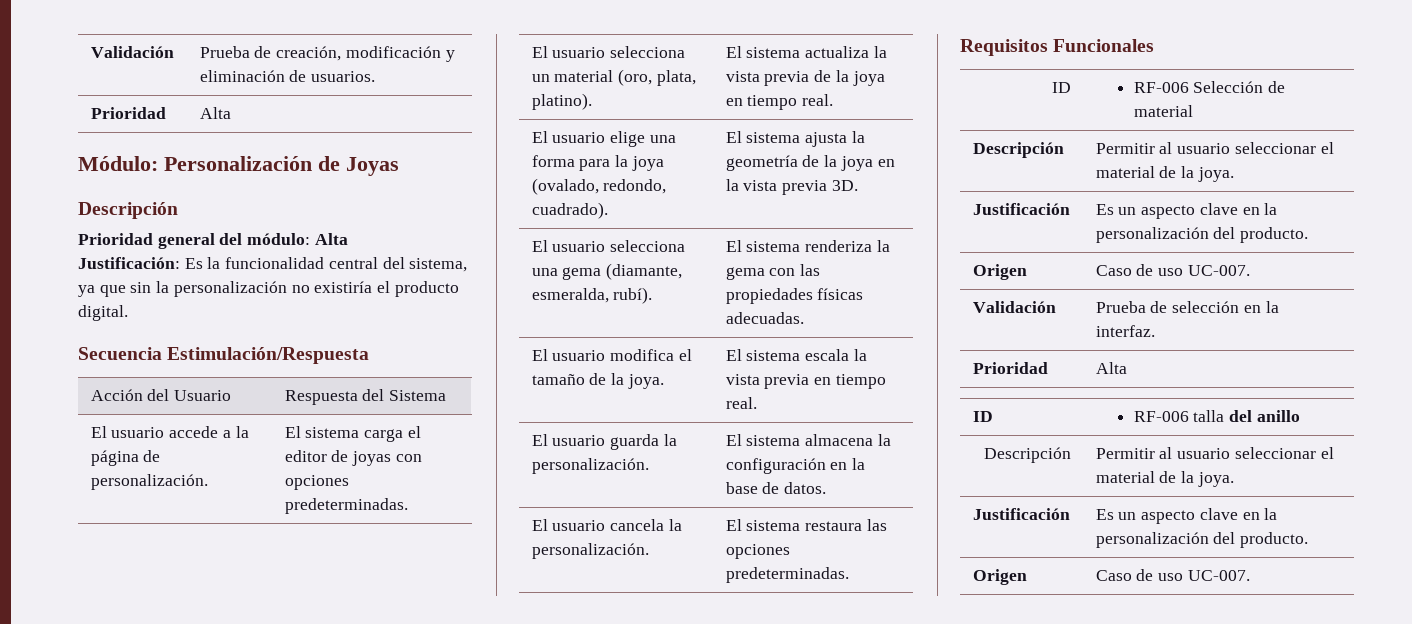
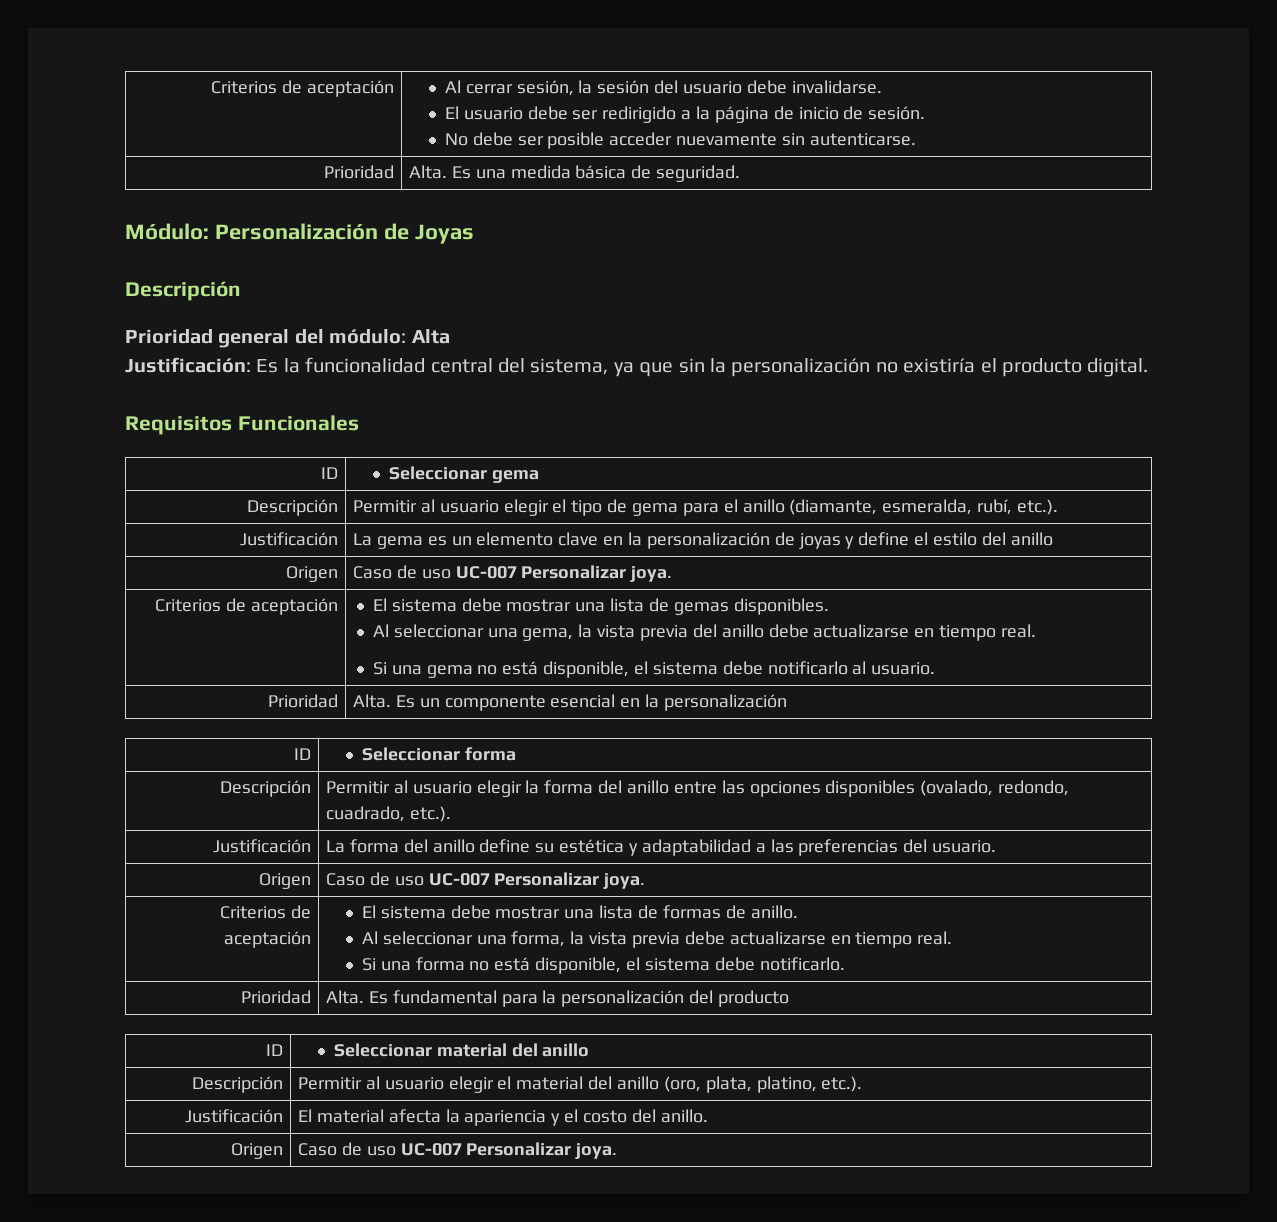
[90,46,174,58] [199,46,455,62] [199,70,376,82] [90,107,166,119] [199,107,231,119] Validación | Prueba de creación, modificación y eliminación de usuarios. // Prioridad | Alta -> [211,80,394,97] [444,80,882,96] [444,106,926,123] [444,132,916,149] [323,165,394,179] [409,165,741,182] Criterios de aceptación | Al cerrar sesión, la sesión del usuario debe invalidarse. // El usuario debe ser redirigido a la página de inicio de sesión. // No debe ser posible acceder nuevamente sin autenticarse. // Prioridad | Alta. Es una medida básica de seguridad.
[78,347,370,364] [90,389,232,401] [284,389,447,405] [90,426,249,438] [90,450,161,466] [90,474,208,490] [284,426,421,442] [284,450,422,466] [284,475,349,490] [284,498,408,514] [531,46,686,58] [531,69,696,86] [531,93,592,110] [725,46,887,58] [725,70,885,86] [725,94,834,110] [531,131,676,147] [531,155,664,171] [531,178,667,195] [531,202,608,219] [725,131,865,147] [725,155,895,171] [725,179,858,195] [531,240,686,252] [531,263,683,280] [531,287,653,304] [725,240,890,252] [725,264,821,280] [725,288,864,304] [725,312,804,324] [531,349,692,361] [531,373,664,389] [725,349,867,361] [725,374,886,389] [725,397,757,409] [531,434,677,450] [531,458,649,474] [725,434,891,446] [725,458,866,474] [725,482,827,494] [531,519,682,531] [531,543,649,559] [725,519,887,531] [725,544,790,559] [725,567,849,583] // Secuencia Estimulación/Respuesta // Acción del Usuario | Respuesta del Sistema // El usuario accede a la página de personalización. | El sistema carga el editor de joyas con opciones predeterminadas. // El usuario selecciona un material (oro, plata, platino). | El sistema actualiza la vista previa de la joya en tiempo real. // El usuario elige una forma para la joya (ovalado, redondo, cuadrado). | El sistema ajusta la geometría de la joya en la vista previa 3D. // El usuario selecciona una gema (diamante, esmeralda, rubí). | El sistema renderiza la gema con las propiedades físicas adecuadas. // El usuario modifica el tamaño de la joya. | El sistema escala la vista previa en tiempo real. // El usuario guarda la personalización. | El sistema almacena la configuración en la base de datos. // El usuario cancela la personalización. | El sistema restaura las opciones predeterminadas. -> (1149, 367) none
[1133,81,1286,93] [1133,105,1193,117] [972,142,1064,158] [1095,142,1334,154] [1095,166,1234,182] [972,203,1070,215] [1095,203,1278,219] [1095,227,1309,243] [972,264,1027,280] [1095,264,1250,276] [972,301,1056,313] [1095,301,1279,313] [1095,325,1155,337] [972,362,1048,374] [1095,362,1127,374] [972,411,993,422] [1133,410,1225,422] RF-006 Selección de material // Descripción | Permitir al usuario seleccionar el material de la joya. // Justificación | Es un aspecto clave en la personalización del producto. // Origen | Caso de uso UC-007. // Validación | Prueba de selección en la interfaz. // Prioridad | Alta // ID | RF-006 talla -> [388,466,539,483] [246,499,338,516] [353,499,1059,516] [239,532,338,546] [353,532,1053,549] [285,566,338,582] [353,565,673,582] [155,598,338,615] [372,598,829,615] [372,624,1036,641] [372,661,936,678] [267,694,338,708] [353,694,788,711] [293,748,311,760] [361,747,516,761] [219,780,311,797] [326,780,1070,797] [326,806,451,822] [212,839,311,853] [326,839,997,856] [258,873,311,889] [326,872,646,889] [220,905,311,919] [223,931,311,948] [361,905,798,919] [361,931,953,948] [361,957,845,974] [240,990,311,1004] [326,990,790,1007] [265,1044,283,1056] [333,1043,507,1057] Seleccionar gema // Descripción | Permitir al usuario elegir el tipo de gema para el anillo (diamante, esmeralda, rubí, etc.). // Justificación | La gema es un elemento clave en la personalización de joyas y define el estilo del anillo // Origen | Caso de uso UC-007 Personalizar joya. // Criterios de aceptación | El sistema debe mostrar una lista de gemas disponibles. // Al seleccionar una gema, la vista previa del anillo debe actualizarse en tiempo real. // Si una gema no está disponible, el sistema debe notificarlo al usuario. // Prioridad | Alta. Es un componente esencial en la personalización // ID | Seleccionar forma // Descripción | Permitir al usuario elegir la forma del anillo entre las opciones disponibles (ovalado, redondo, cuadrado, etc.). // Justificación | La forma del anillo define su estética y adaptabilidad a las preferencias del usuario. // Origen | Caso de uso UC-007 Personalizar joya. // Criterios de aceptación | El sistema debe mostrar una lista de formas de anillo. // Al seleccionar una forma, la vista previa debe actualizarse en tiempo real. // Si una forma no está disponible, el sistema debe notificarlo. // Prioridad | Alta. Es fundamental para la personalización del producto // ID | Seleccionar material
[1234,447,1334,459] [1095,471,1234,487] [972,508,1070,520] [1095,508,1278,524] [1095,532,1309,548] [972,569,1027,585] [1095,569,1250,581] seleccionar el material de la joya. // Justificación | Es un aspecto clave en la personalización del producto. // Origen | Caso de uso UC-007. -> [448,1076,863,1093] [184,1109,283,1123] [298,1109,708,1126] [230,1143,283,1159] [298,1142,618,1159] elegir el material del anillo (oro, plata, platino, etc.). // Justificación | El material afecta la apariencia y el costo del anillo. // Origen | Caso de uso UC-007 Personalizar joya.

